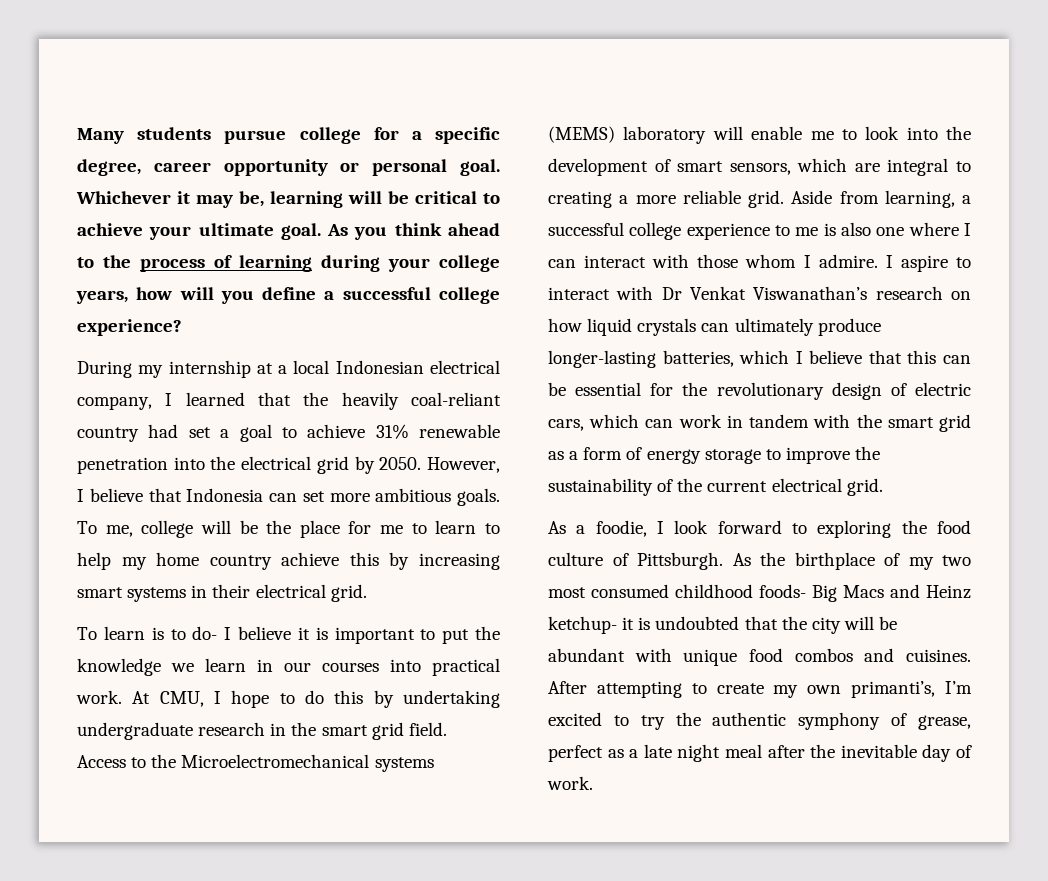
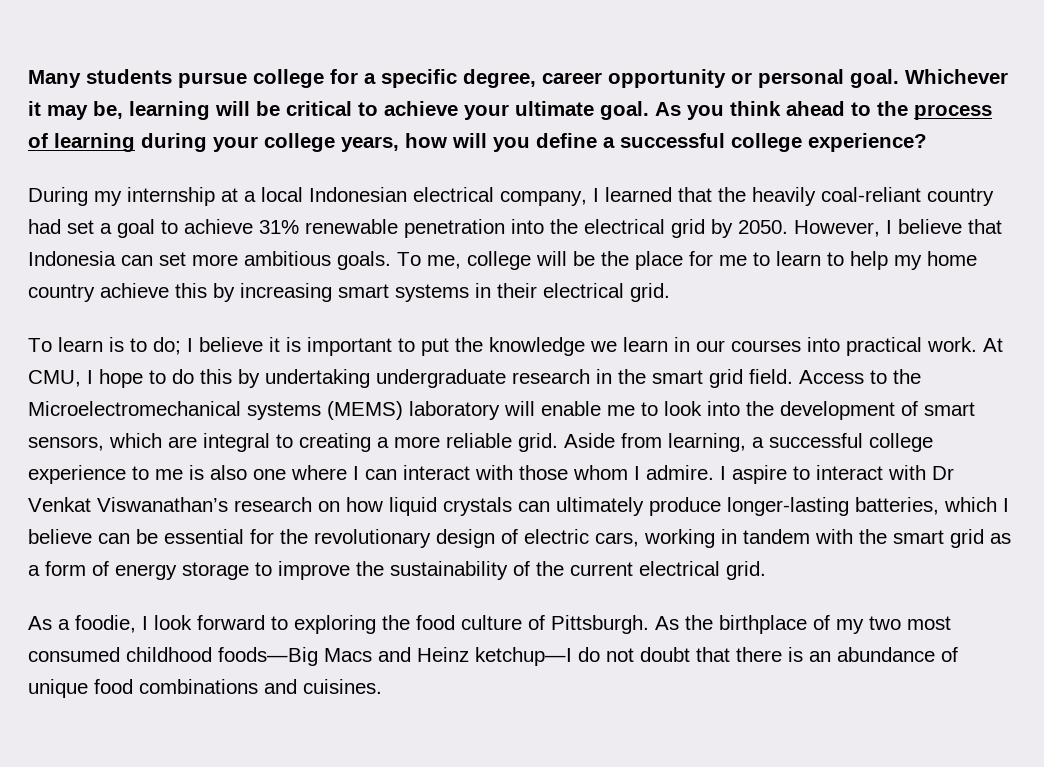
[192,626,218,640] do- -> [153,337,181,355] do;
[868,350,937,364] that this -> (92, 536) none
[589,414,722,428] which can work -> [644,529,715,548] working
[759,584,837,602] foods- Big -> [218,647,318,666] foods—Big
[548,616,898,634] [548,648,672,662] ketchup- it is undoubted that the city will be abundant with -> [475,647,958,666] ketchup—I do not doubt that there is an abundance of
[794,648,853,662] combos -> [139,679,258,694] combinations
[548,681,972,698] [548,712,971,730] [548,744,972,762] [547,776,593,790] After attempting to create my own primanti’s, I’m excited to try the authentic symphony of grease, perfect as a late night meal after the inevitable day of work. -> (382, 686) none

